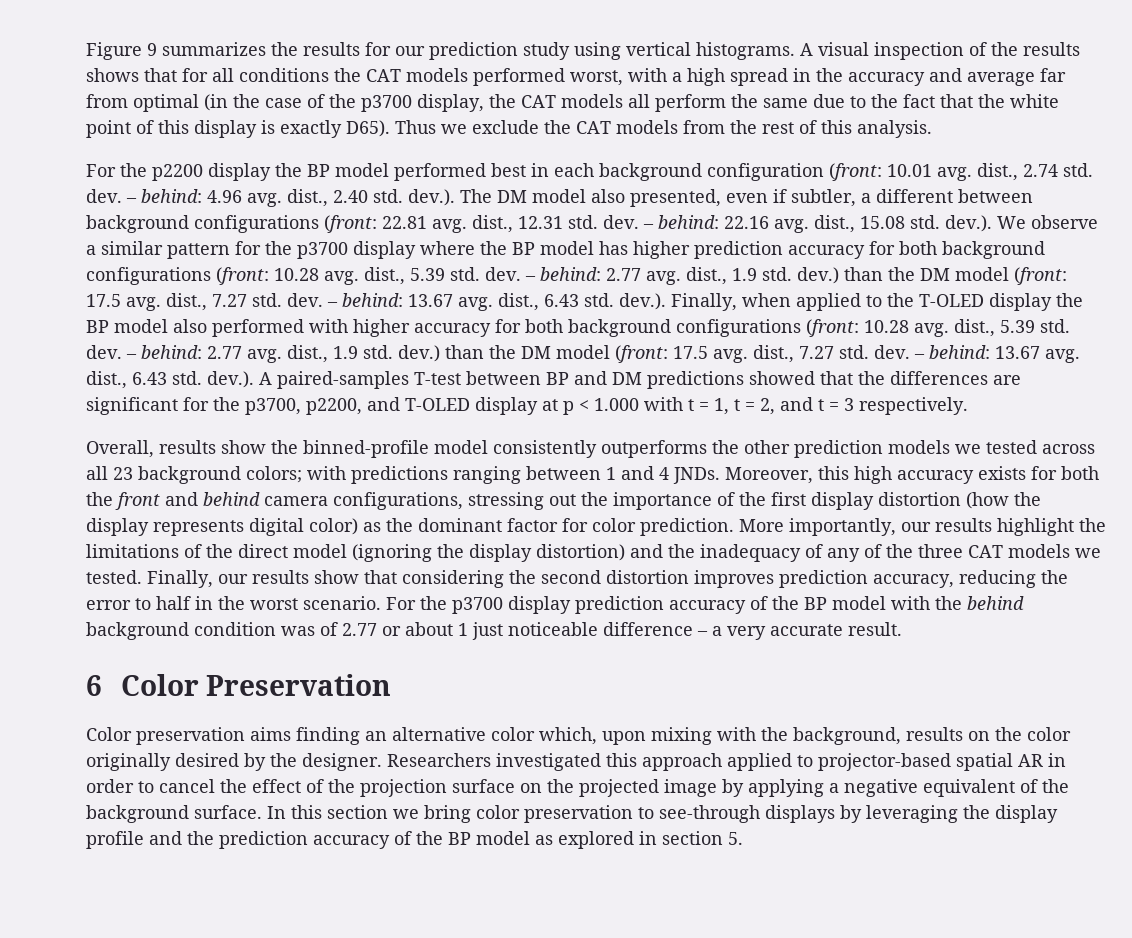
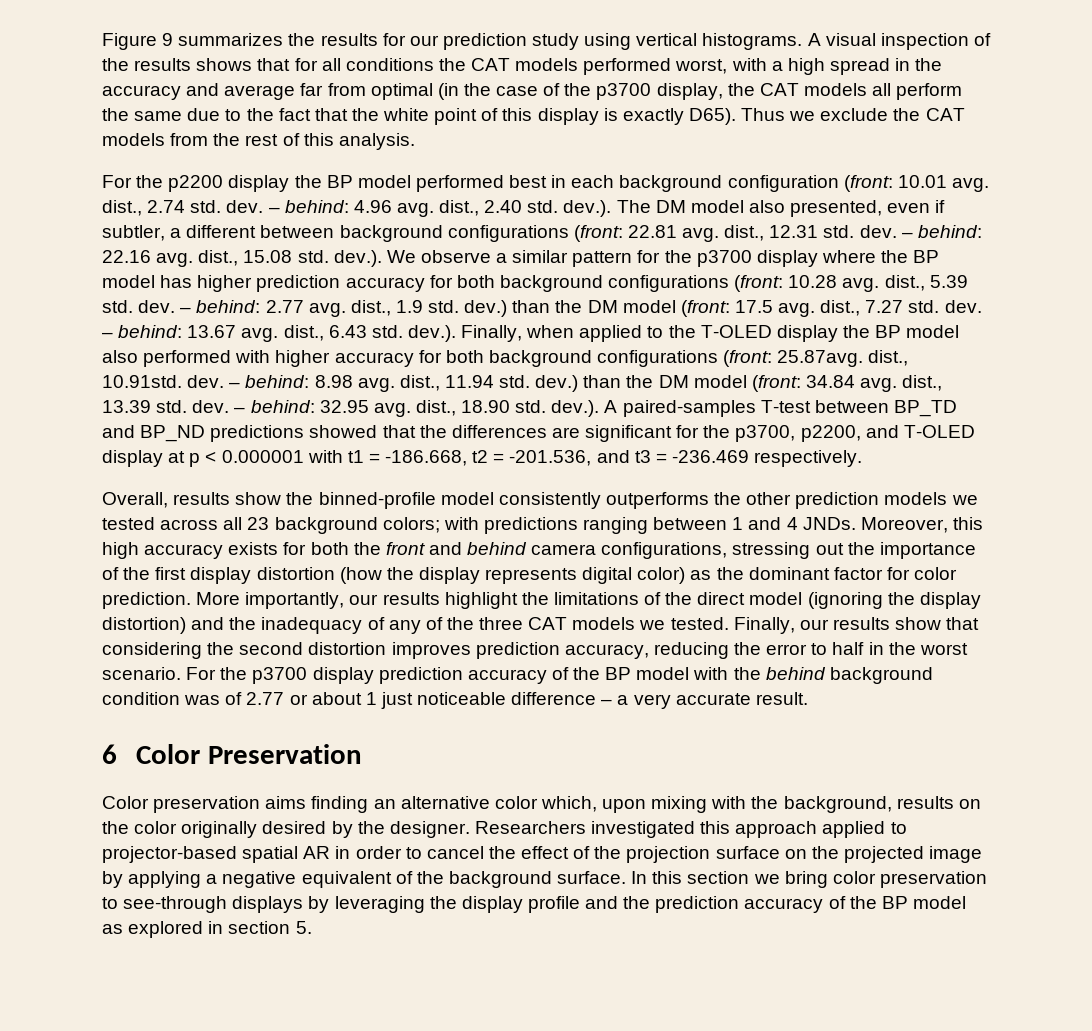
[864,319,1070,337] [86,345,1080,363] [86,371,167,389] 10.28 avg. dist., 5.39 std. dev. – behind: 2.77 avg. dist., 1.9 std. dev.) than the DM model (front: 17.5 avg. dist., 7.27 std. dev. – behind: 13.67 avg. dist., 6.43 -> [777,350,909,367] [102,375,943,392] [102,400,511,417] 25.87avg. dist., 10.91std. dev. – behind: 8.98 avg. dist., 11.94 std. dev.) than the DM model (front: 34.84 avg. dist., 13.39 std. dev. – behind: 32.95 avg. dist., 18.90
[546,371,642,385] BP and DM -> [893,400,957,417] [102,425,206,442] BP_TD and BP_ND
[594,397,854,415] 1.000 with t = 1, t = 2, and t = 3 -> [221,450,749,466] 0.000001 with t1 = -186.668, t2 = -201.536, and t3 = -236.469

